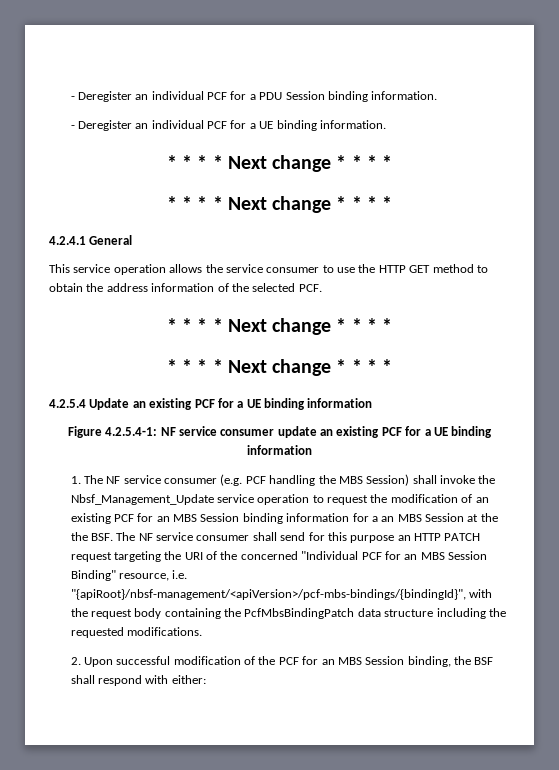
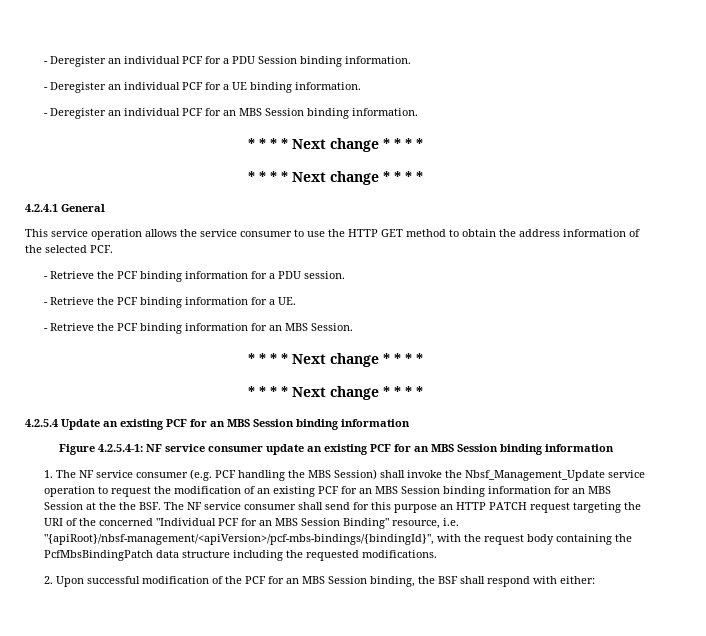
(386, 124) none -> [43,108,418,119] // - Deregister an individual PCF for an MBS Session binding information.
(322, 288) none -> [43,271,345,282] [43,297,296,308] [43,323,353,334] // - Retrieve the PCF binding information for a PDU session. // - Retrieve the PCF binding information for a UE. // - Retrieve the PCF binding information for an MBS Session.
[237,399,261,408] a UE -> [210,419,294,427] an MBS Session
[424,427,448,436] a UE -> [413,444,498,452] an MBS Session
[371,516,378,522] a -> (570, 490) none

